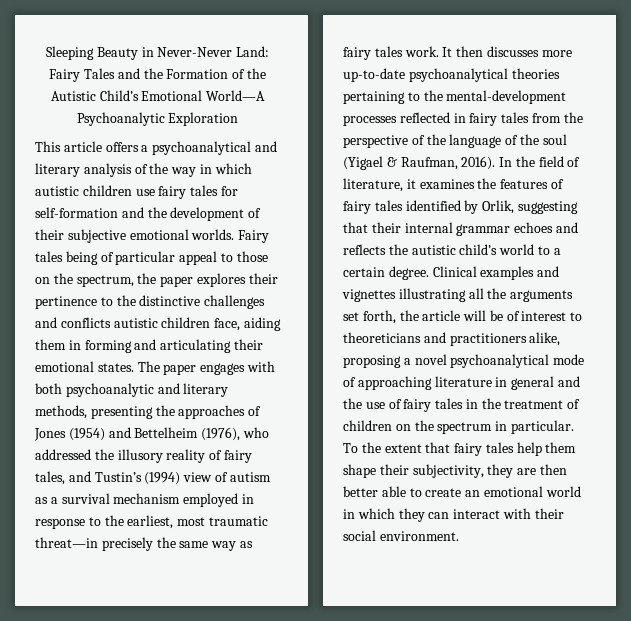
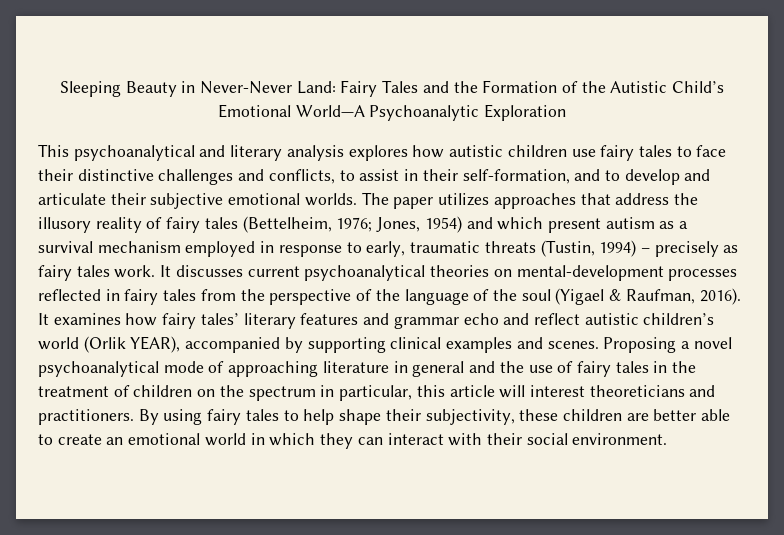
[63,141,149,152] article offers a -> (69, 150) none
[134,163,252,177] of the way in which -> [348,145,445,161] explores how
[220,186,238,196] [35,207,262,221] [35,229,270,243] [35,251,268,265] [35,273,278,287] [35,295,266,309] [35,317,281,331] [35,339,263,353] [35,361,275,375] [35,383,229,397] [35,405,262,419] [34,427,269,441] [35,449,91,460] for self-formation and the development of their subjective emotional worlds. Fairy tales being of particular appeal to those on the spectrum, the paper explores their pertinence to the distinctive challenges and conflicts autistic children face, aiding them in forming and articulating their emotional states. The paper engages with both psychoanalytic and literary methods, presenting the approaches of Jones (1954) and Bettelheim (1976), who addressed -> [676,145,727,157] [38,169,711,185] [38,192,670,209] to face their distinctive challenges and conflicts, to assist in their self-formation, and to develop and articulate their subjective emotional worlds. The paper utilizes approaches that address
[35,471,228,485] tales, and Tustin’s (1994) view of -> [204,216,601,233] tales (Bettelheim, 1976; Jones, 1954) and which present
[104,515,268,529] [35,537,237,551] the earliest, most traumatic threat—in precisely the same way -> [366,240,719,257] early, traumatic threats (Tustin, 1994) – precisely
[456,46,572,57] [343,68,560,82] [343,90,443,104] then discusses more up-to-date psychoanalytical theories pertaining to the -> [175,265,512,281] discusses current psychoanalytical theories on
[499,156,581,167] [343,178,564,192] [343,200,578,214] [343,222,578,236] [343,244,561,255] [343,266,560,280] [342,288,574,302] [343,310,583,324] [343,332,561,346] [343,355,401,368] In the field of literature, it examines the features of fairy tales identified by Orlik, suggesting that their internal grammar echoes and reflects the autistic child’s world to a certain degree. Clinical examples and vignettes illustrating all the arguments set forth, the article will be of interest to theoreticians and practitioners alike, proposing -> [38,313,715,329] [38,336,677,353] It examines how fairy tales’ literary features and grammar echo and reflect autistic children’s world (Orlik YEAR), accompanied by supporting clinical examples and scenes. Proposing
[510,420,574,434] [343,442,577,456] [343,464,567,478] particular. To the extent that fairy tales help them shape their subjectivity, they are then -> [339,385,716,401] [38,409,649,425] particular, this article will interest theoreticians and practitioners. By using fairy tales to help shape their subjectivity, these children are

